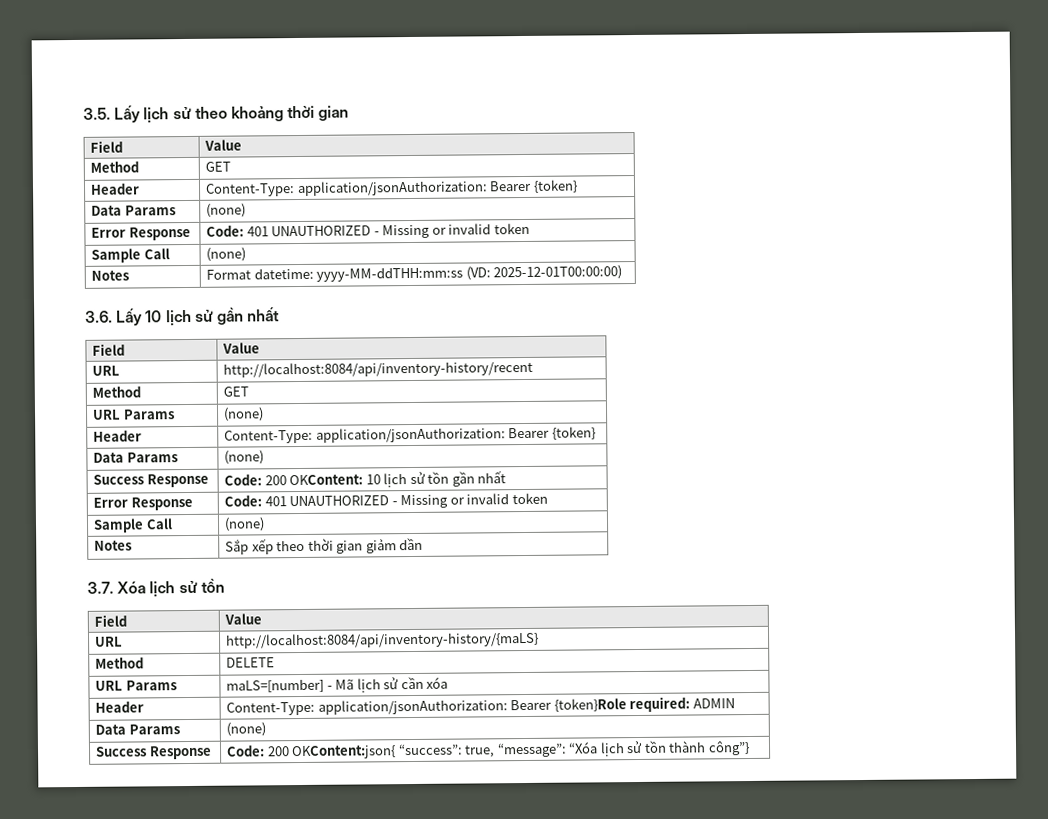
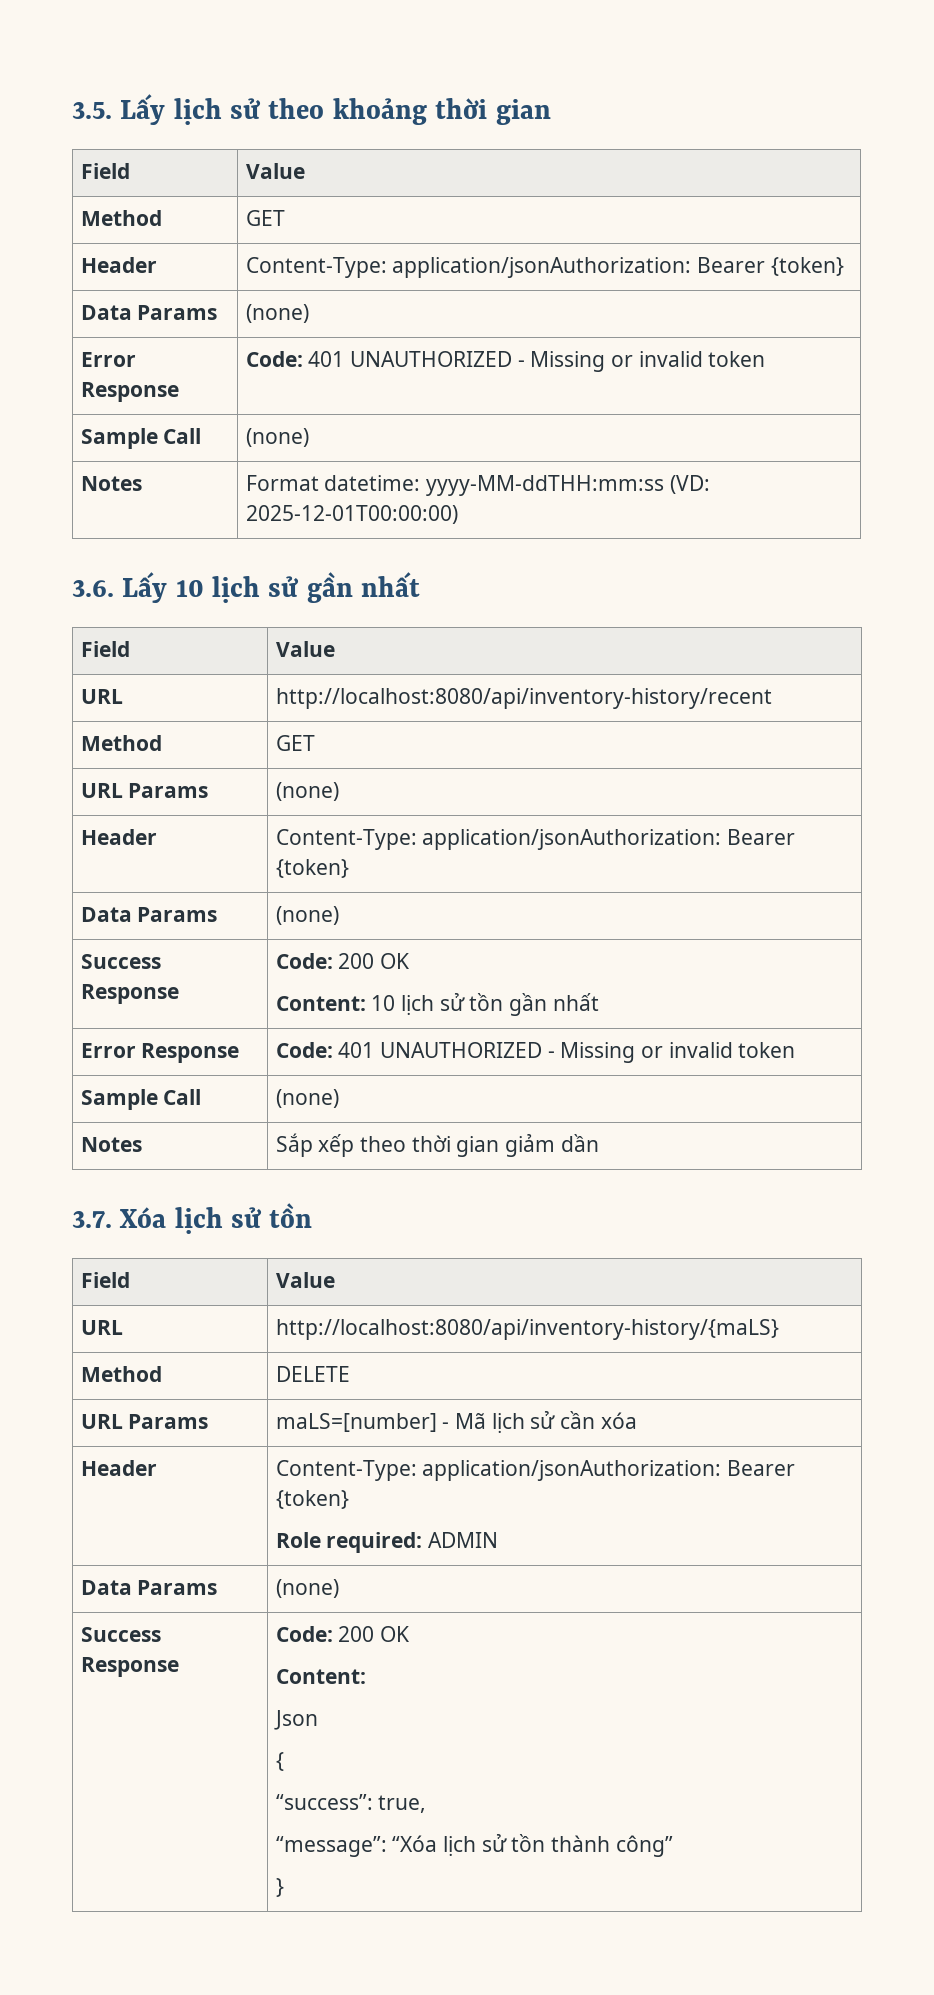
[223,360,534,378] http://localhost:8084/api/inventory-history/recent -> [275,688,772,709] http://localhost:8080/api/inventory-history/recent
[289,474,364,486] OKContent: -> [379,953,409,969] [275,996,366,1011] OK // Content:
[225,631,540,649] http://localhost:8084/api/inventory-history/{maLS} -> [275,1319,779,1340] http://localhost:8080/api/inventory-history/{maLS}
[553,698,627,712] {token}Role -> [275,1490,349,1509] [275,1532,321,1548] {token} // Role
[291,745,397,760] OKContent:json{ -> [379,1626,409,1642] [275,1669,366,1684] [273,1710,318,1730] [275,1752,284,1771] OK // Content: // Json // { //
(496, 751) none -> (427, 1804) //
[707,741,750,756] công”} -> [615,1835,673,1857] [275,1878,284,1897] công” // }

